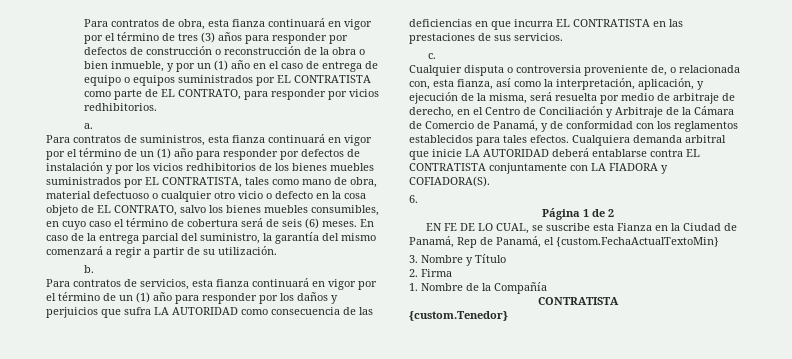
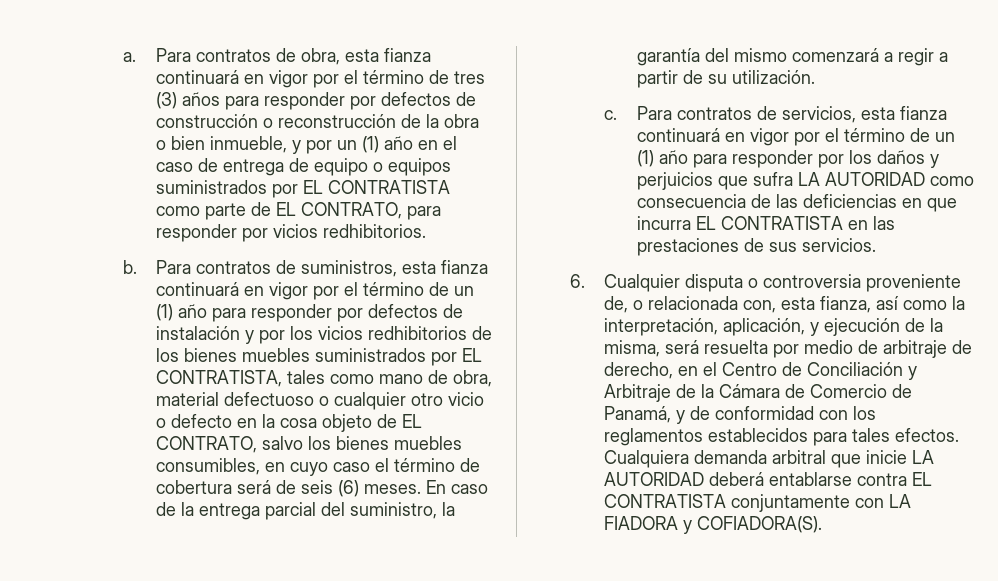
(84, 23) none -> [122,52,136,62] a.
[84,123,94,129] a. // -> [122,260,137,274] b.
[84,265,95,273] b. // -> [603,110,617,120] c.
[428,53,437,59] c. // -> [570,274,586,288] 6.
[409,195,418,203] [541,208,614,220] [426,223,738,234] [409,236,719,248] [409,254,506,266] [409,269,452,277] [409,282,547,294] [537,297,619,305] [409,311,508,321] // 6. // Página 1 de 2 // EN FE DE LO CUAL, se suscribe esta Fianza en la Ciudad de Panamá, Rep de Panamá, el {custom.FechaActualTextoMin} // 3. Nombre y Título // 2. Firma // 1. Nombre de la Compañía // CONTRATISTA // {custom.Tenedor} -> (822, 524) none

